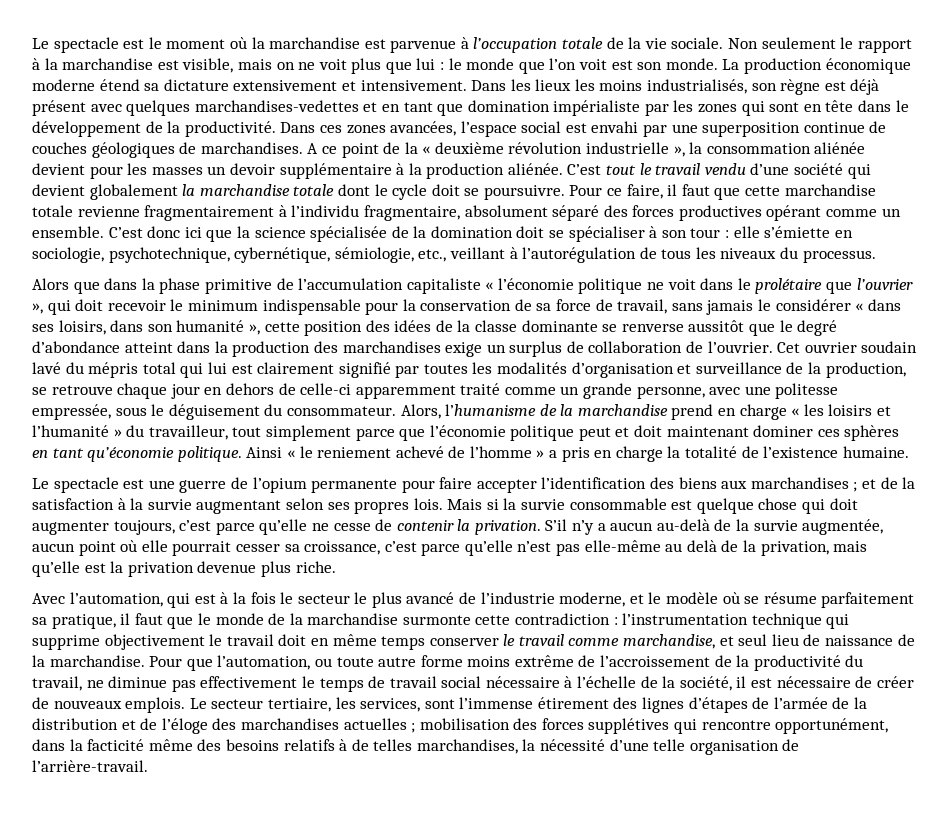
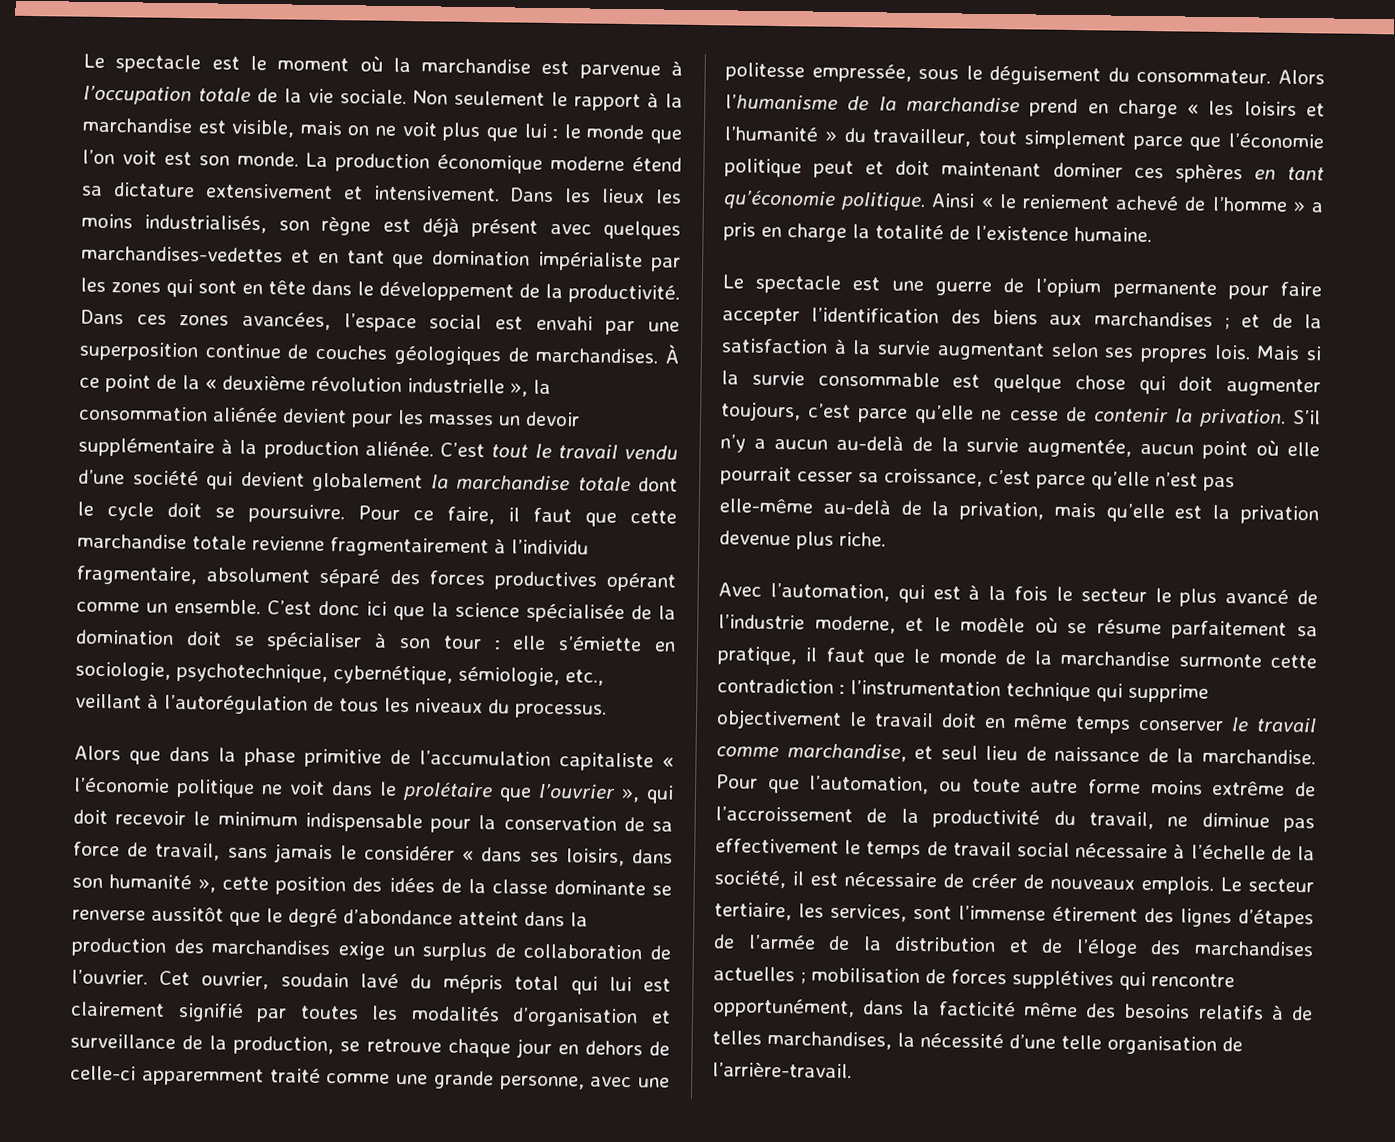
[307,143,319,154] A -> [665,344,680,364] À
[804,342,857,353] ouvrier -> [201,971,270,990] ouvrier,
[560,386,580,395] un -> [396,1073,428,1085] une
[400,404,441,419] Alors, -> [1278,69,1325,85] Alors
[665,540,717,552] au delà -> [822,499,891,515] au-delà
[513,718,538,730] des -> [925,969,946,984] de

